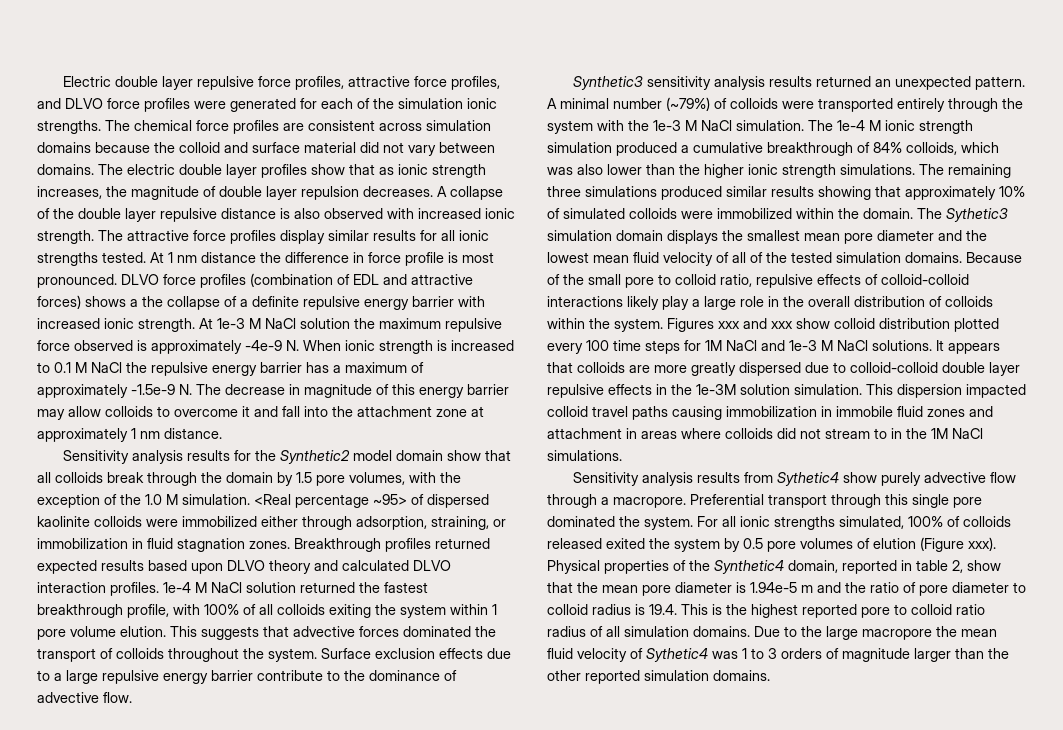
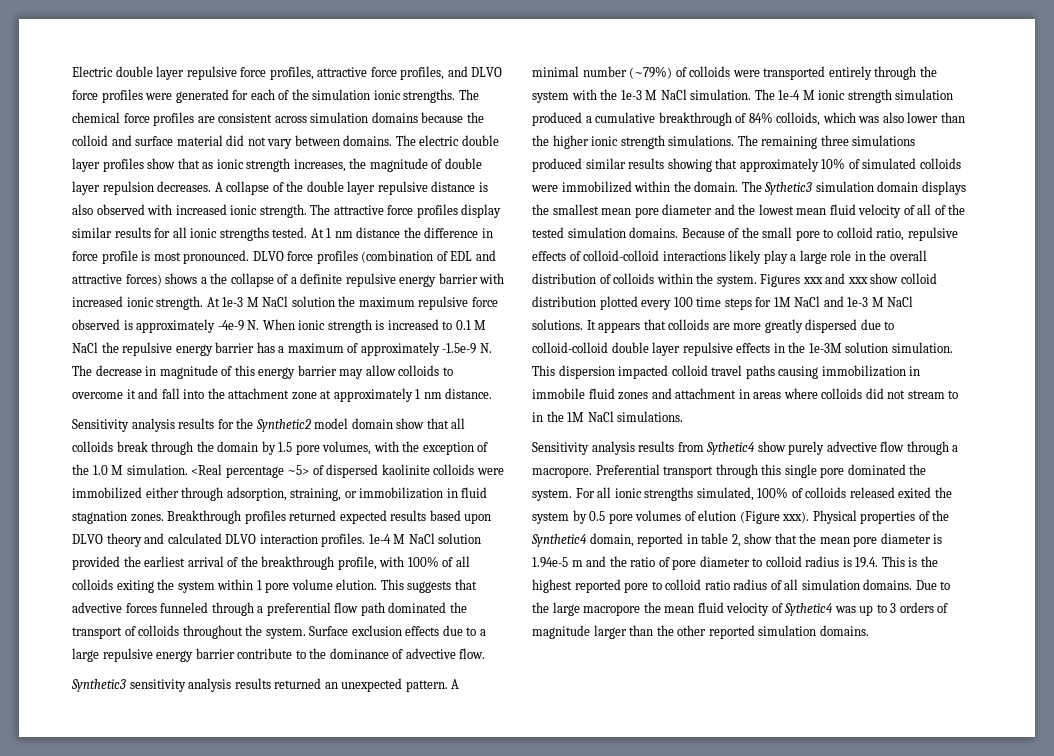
[373,494,407,505] ~95> -> [287,465,310,475] ~5>
[300,582,428,593] returned the fastest -> [72,556,258,570] provided the earliest arrival of the
(399, 631) none -> [160,602,385,616] funneled through a preferential flow path
[742,648,747,659] 1 -> [859,605,874,616] up

